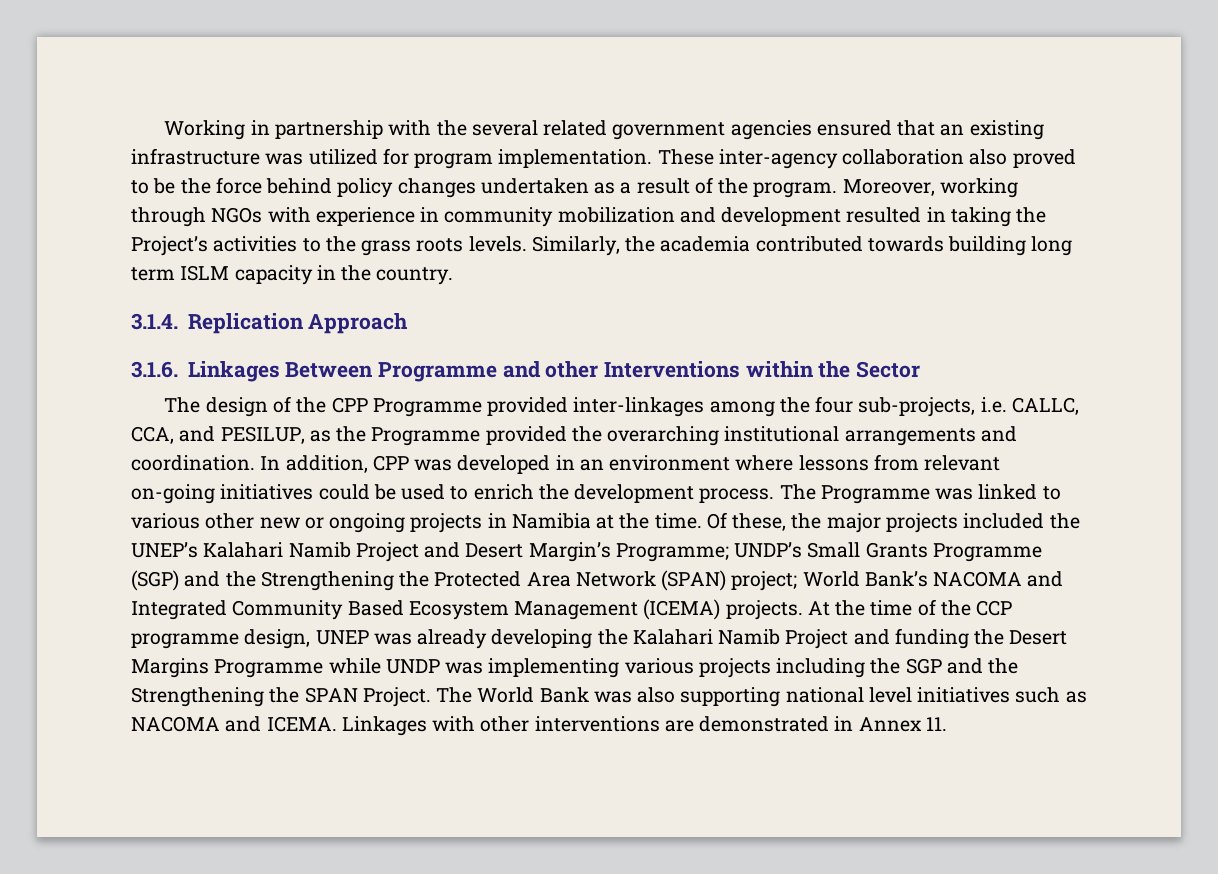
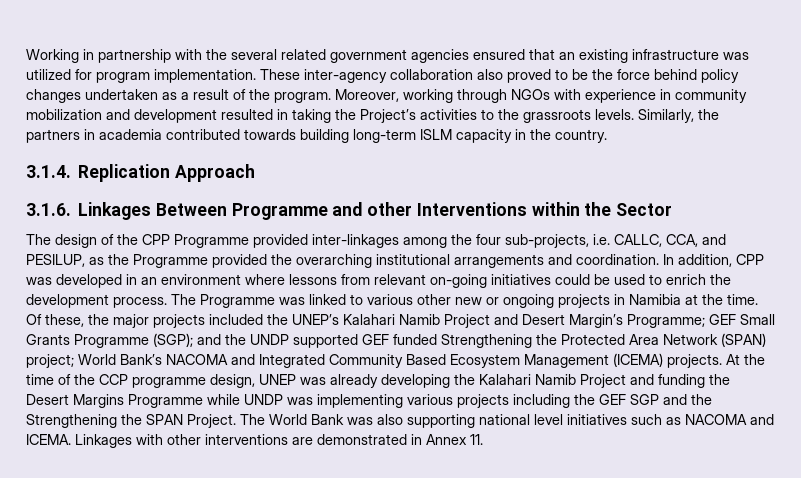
[361,238,464,256] grass roots -> [523,109,591,123] grassroots
(656, 244) none -> [26,129,95,143] partners in
[1031,236,1073,256] [131,267,175,281] long term -> [353,129,416,143] long-term
[734,542,803,558] UNDP’s -> [709,314,736,325] GEF
[131,570,256,591] (SGP) and the -> [153,333,437,348] (SGP); and the UNDP supported GEF funded
(901, 666) none -> [599,394,626,405] GEF

